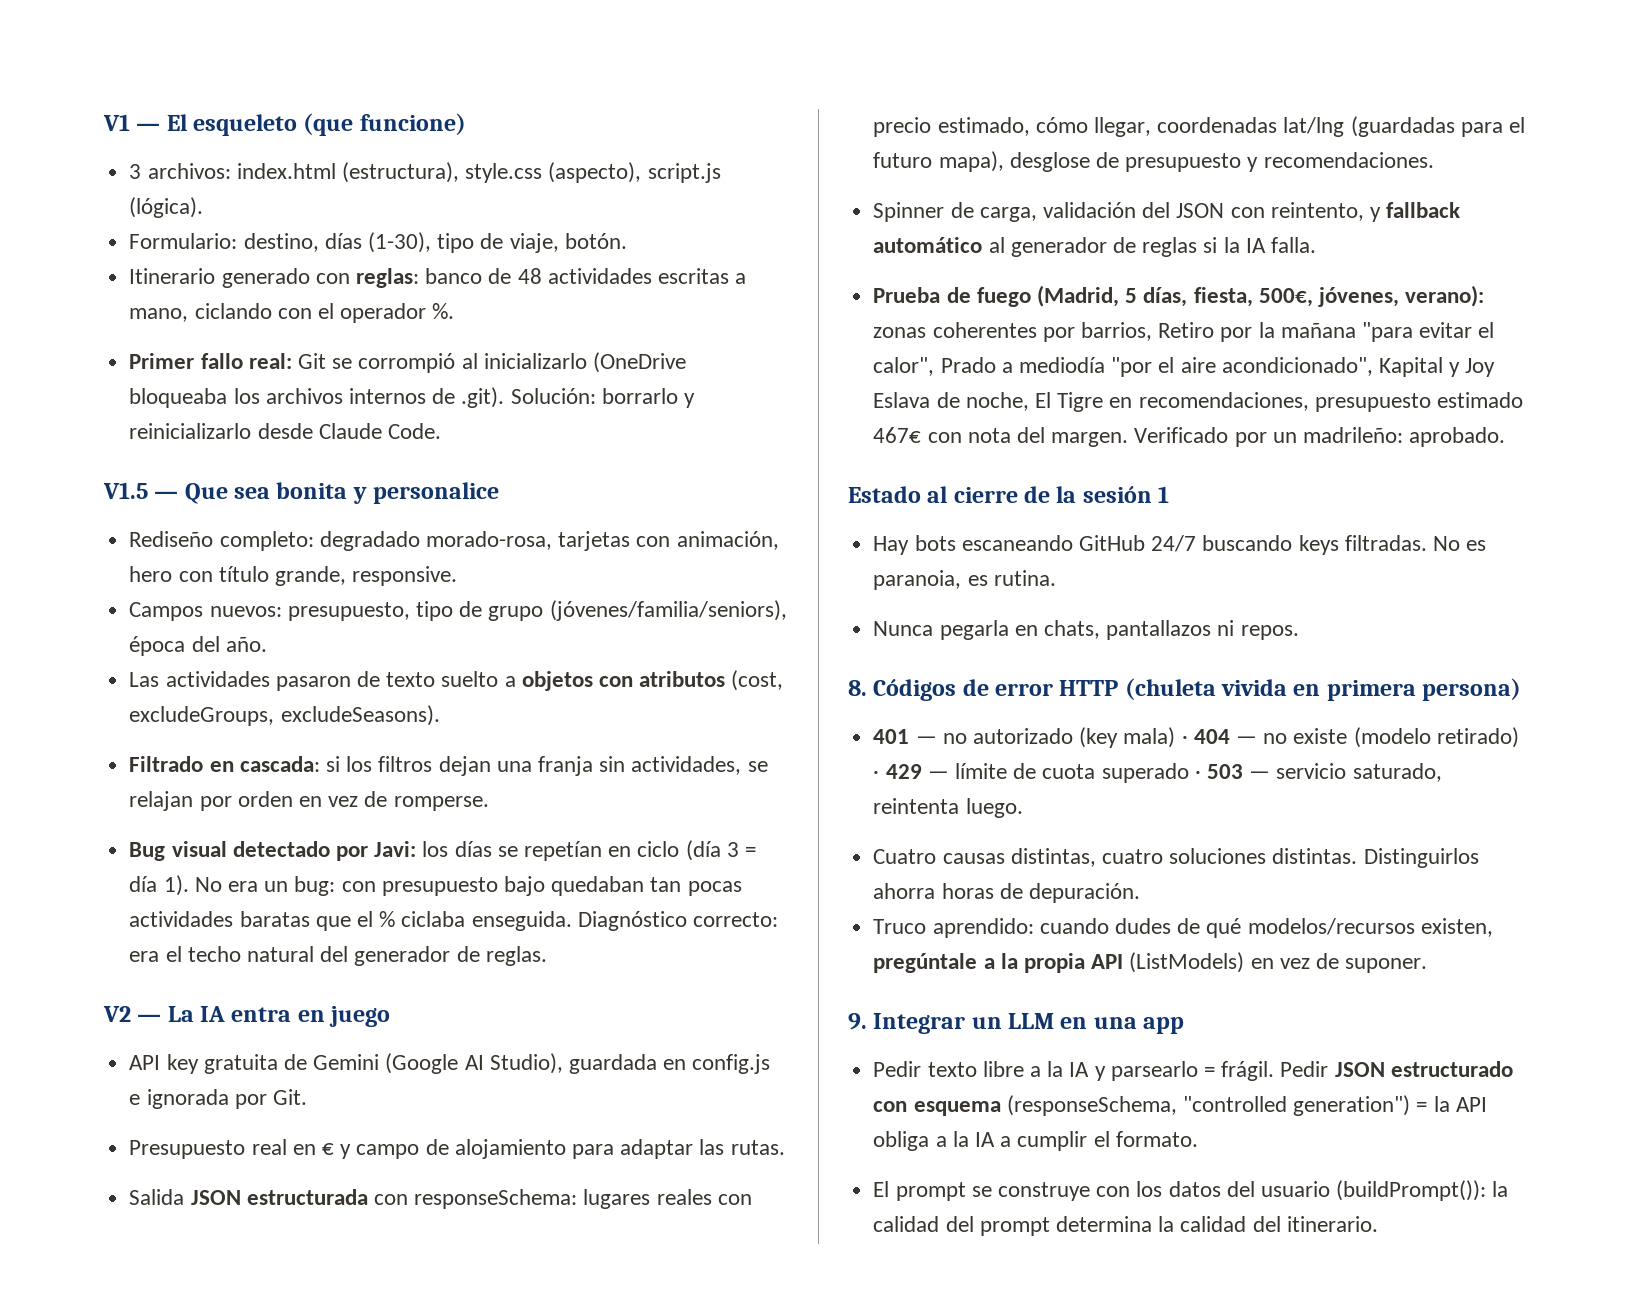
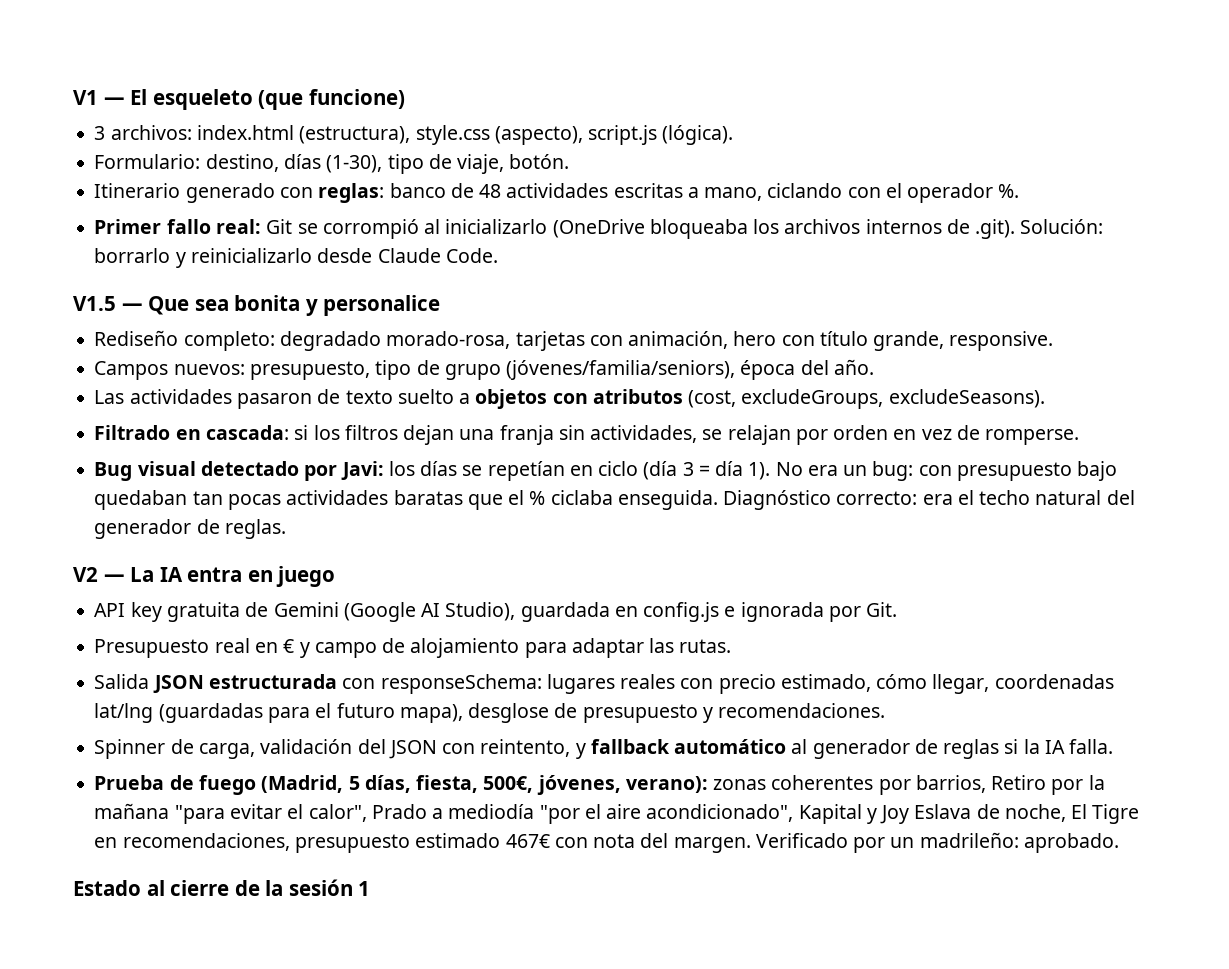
[873,535,1487,555] [873,570,1056,590] [873,620,1299,640] [848,678,1522,701] [873,727,1519,748] [873,763,1442,783] [873,798,1023,818] [873,848,1479,868] [873,883,1140,903] [873,918,1493,938] [873,952,1428,973] [848,1013,1185,1034] [873,1061,1513,1081] [873,1095,1487,1116] [873,1131,1198,1151] [873,1180,1509,1201] [873,1216,1378,1236] // Hay bots escaneando GitHub 24/7 buscando keys filtradas. No es paranoia, es rutina. // Nunca pegarla en chats, pantallazos ni repos. // 8. Códigos de error HTTP (chuleta vivida en primera persona) // 401 — no autorizado (key mala) · 404 — no existe (modelo retirado) · 429 — límite de cuota superado · 503 — servicio saturado, reintenta luego. // Cuatro causas distintas, cuatro soluciones distintas. Distinguirlos ahorra horas de depuración. // Truco aprendido: cuando dudes de qué modelos/recursos existen, pregúntale a la propia API (ListModels) en vez de suponer. // 9. Integrar un LLM en una app // Pedir texto libre a la IA y parsearlo = frágil. Pedir JSON estructurado con esquema (responseSchema, "controlled generation") = la API obliga a la IA a cumplir el formato. // El prompt se construye con los datos del usuario (buildPrompt()): la calidad del prompt determina la calidad del itinerario. -> (371, 888) none

